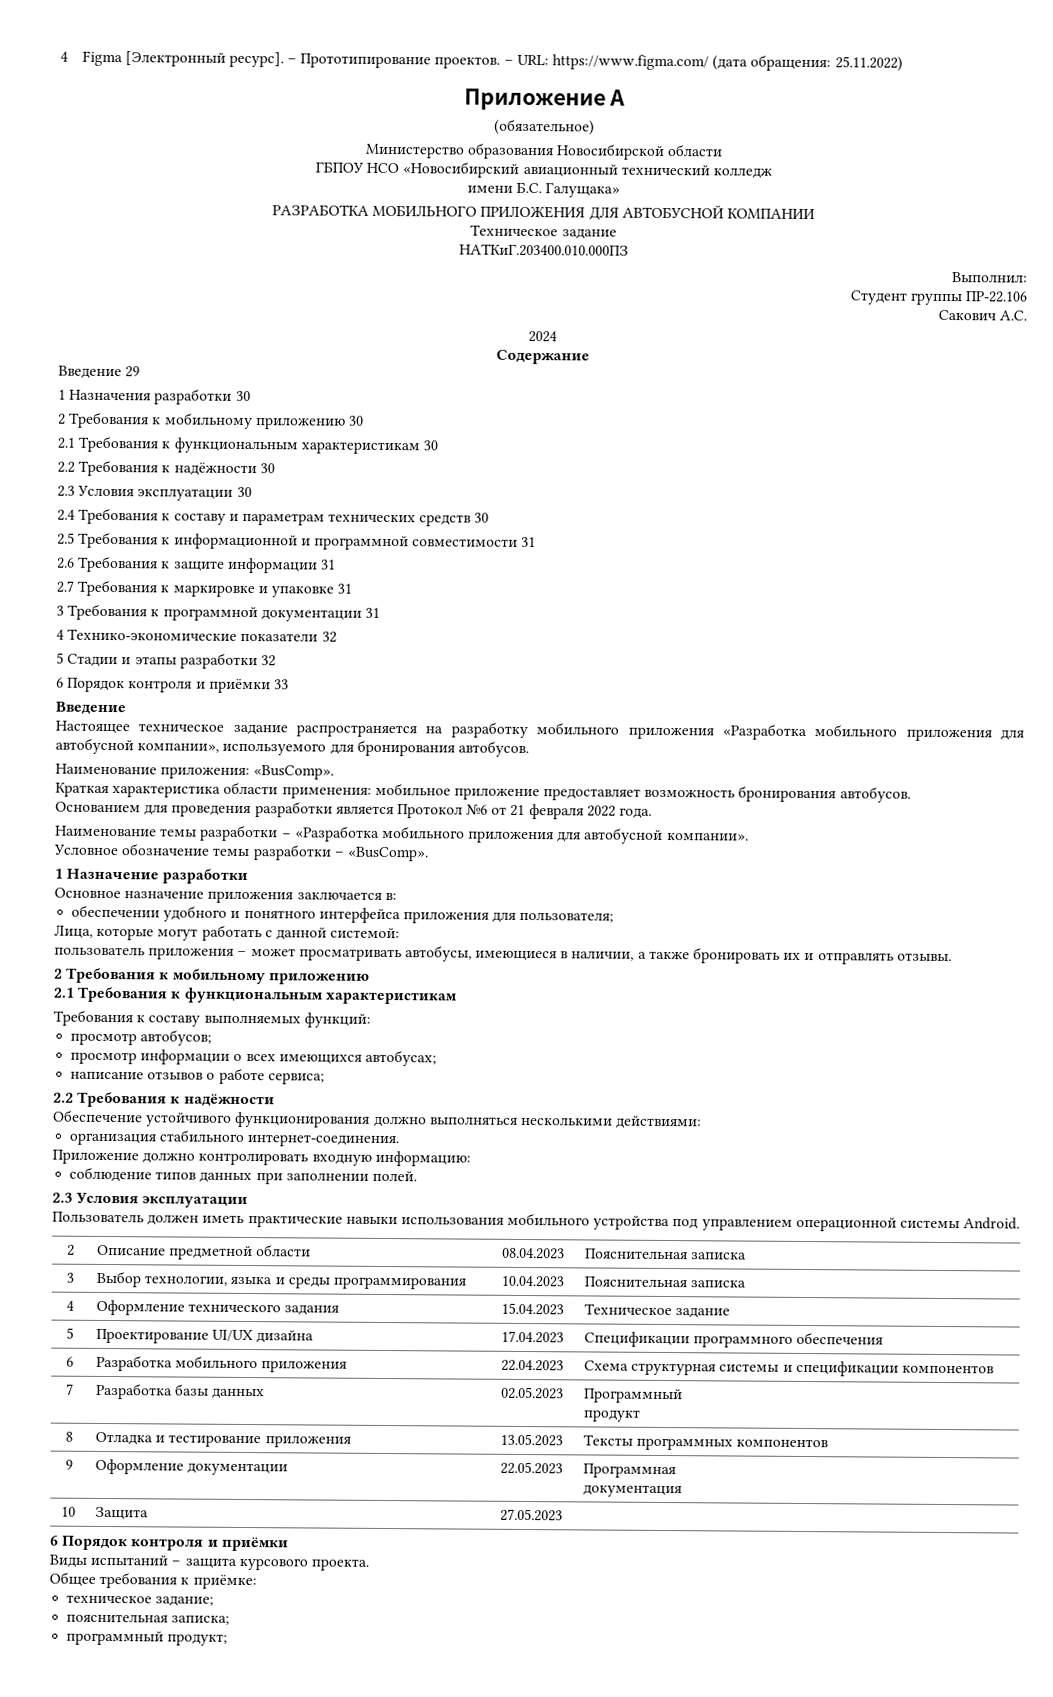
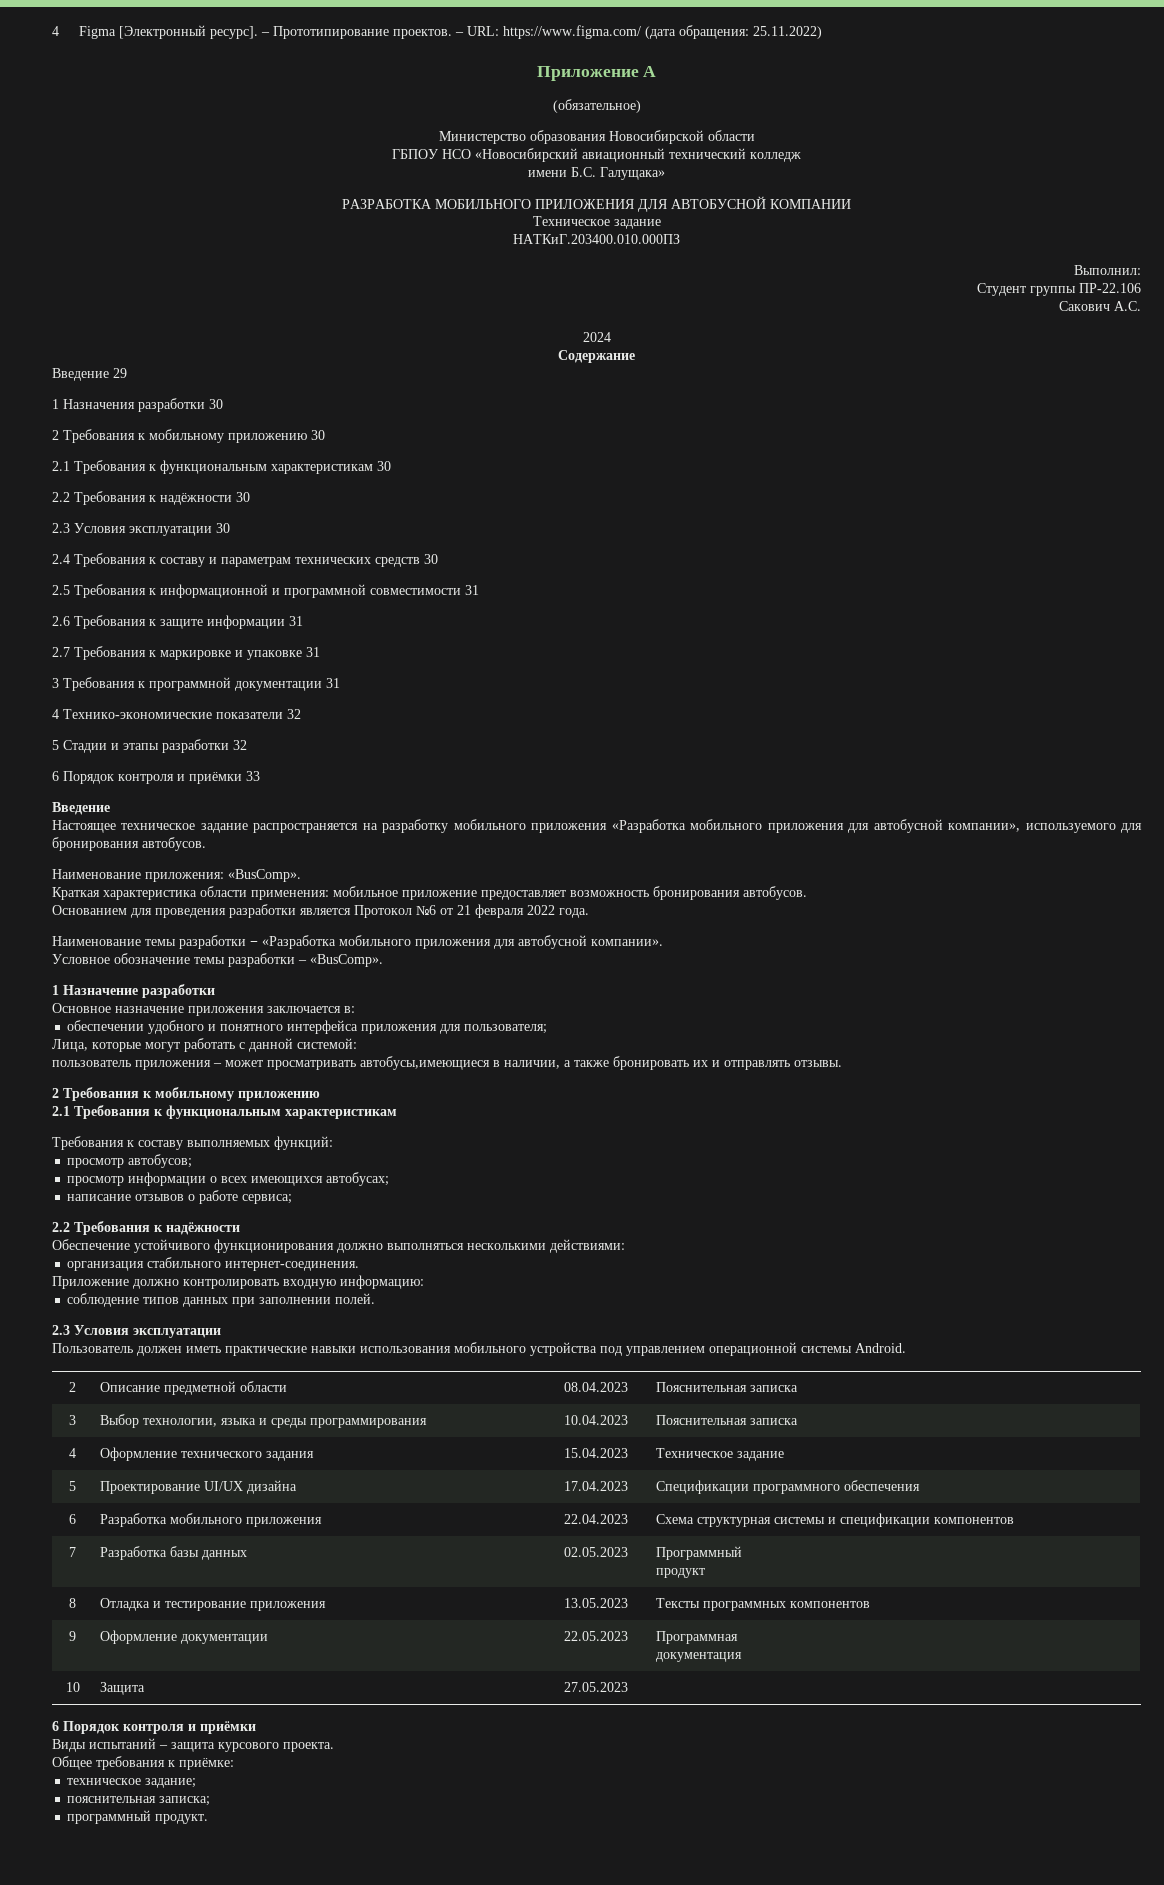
[404,945,558,962] автобусы, имеющиеся -> [360,1056,490,1070] автобусы,имеющиеся
[167,1633,229,1646] продукт; -> [155,1814,209,1824] продукт.

